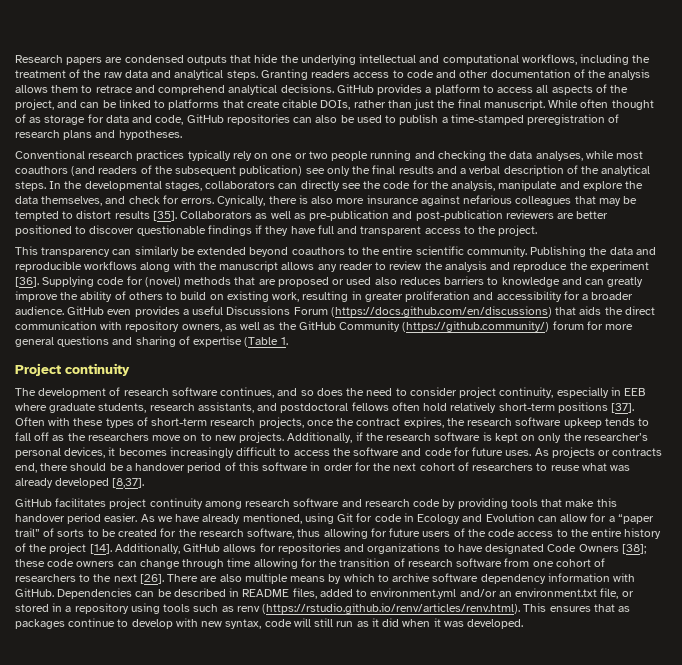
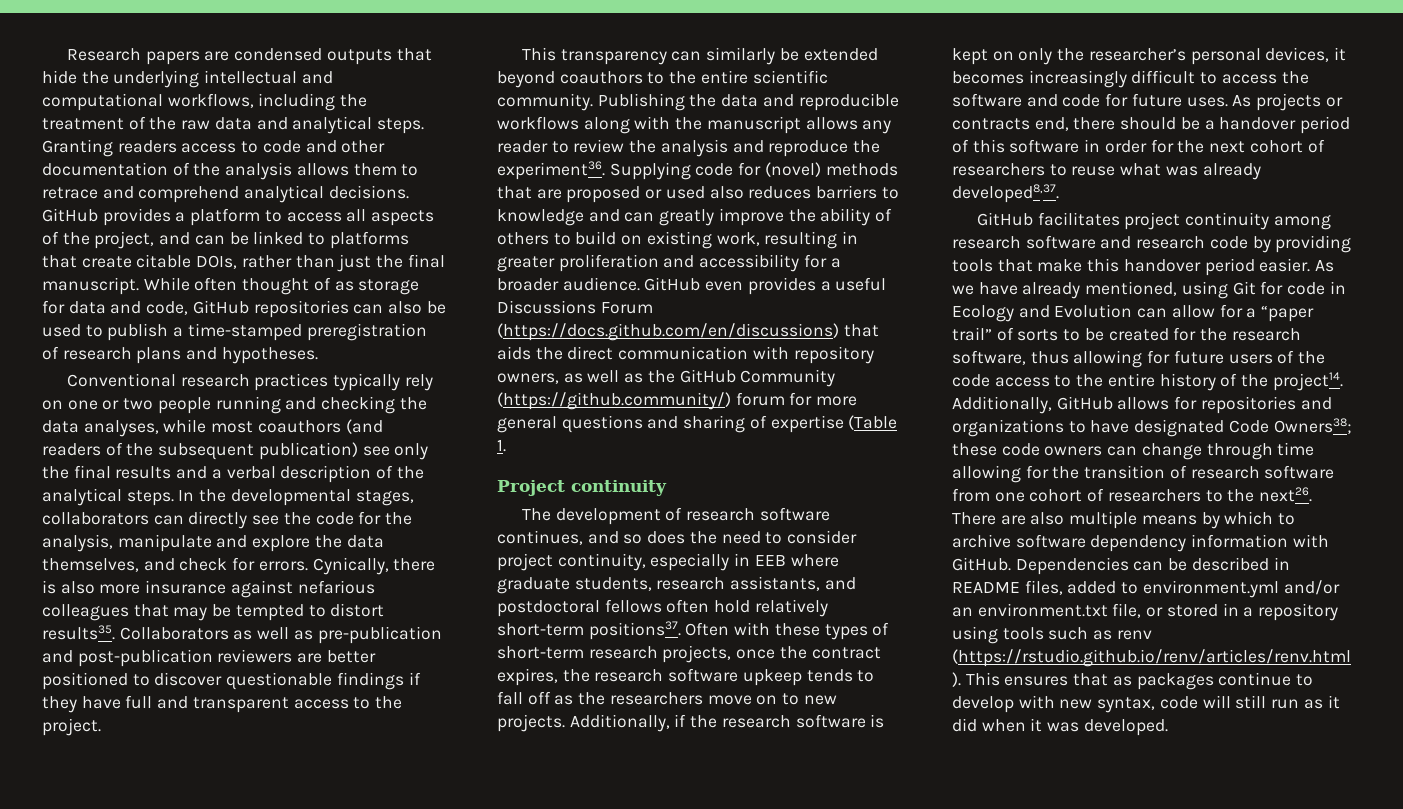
[114,211,177,221] results [35]. -> [42,625,115,640] results35.
[589,261,649,272] [15,277,39,287] experiment [36]. -> [497,161,605,180] experiment36.
[557,402,635,413] positions [37]. -> [588,621,681,640] positions37.
[55,478,145,488] developed [8,37]. -> [952,184,1059,203] developed8,37.
[49,543,112,554] project [14]. -> [1272,372,1343,391] project14.
[578,544,646,554] Owners [38]; -> [1273,418,1352,434] Owners38;
[113,574,164,584] next [26]. -> [1259,487,1313,502] next26.

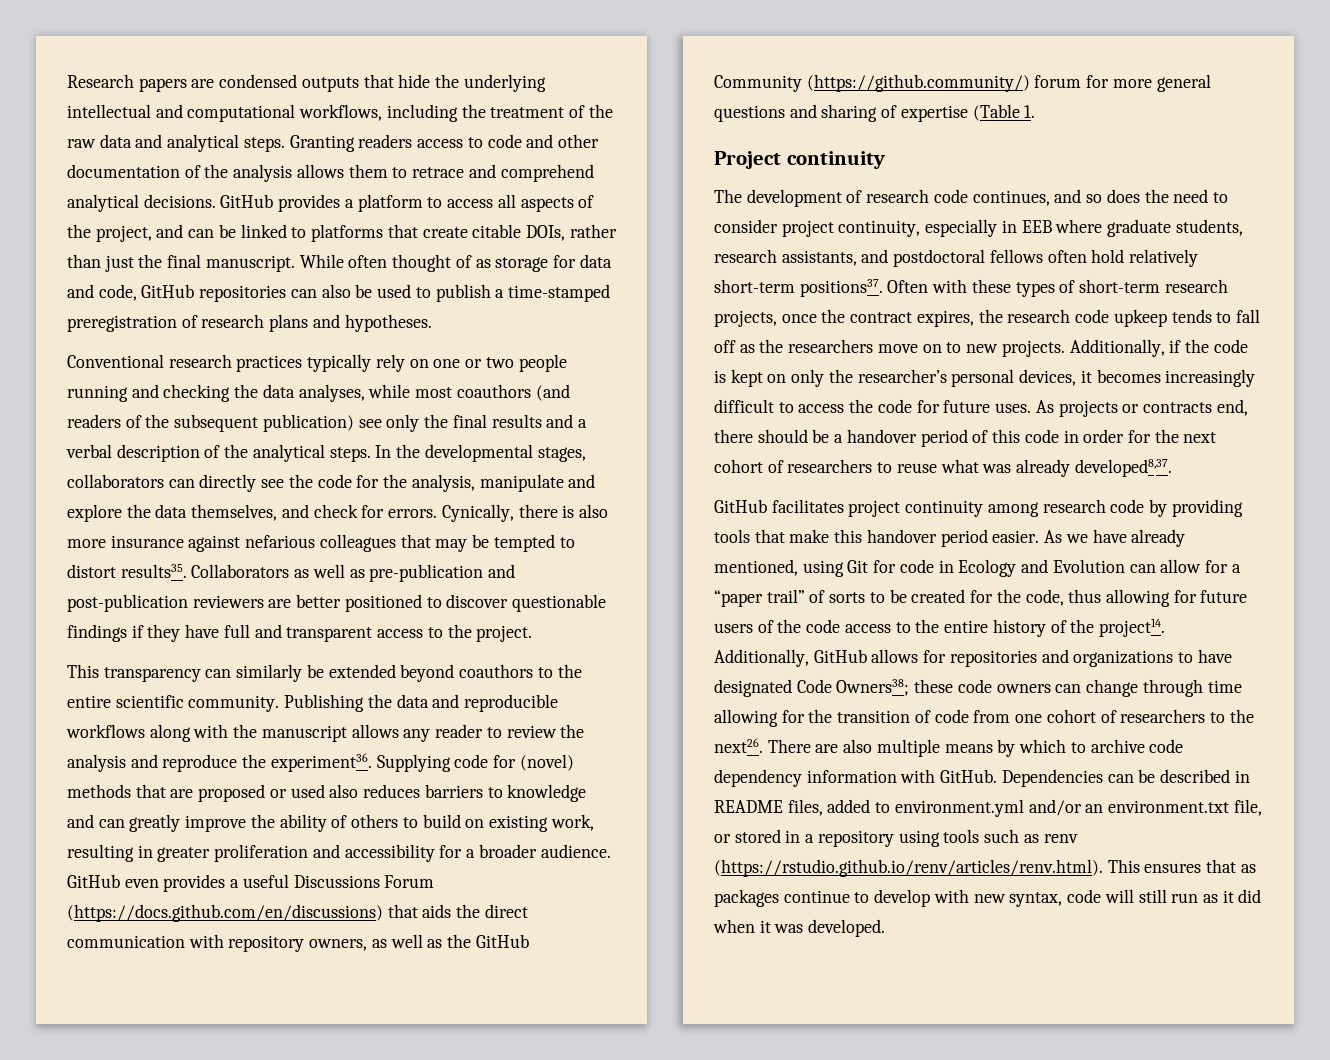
[759,507,830,521] software -> [933,189,968,203] code
[668,668,739,682] software -> [1075,309,1110,323] code
[721,714,866,728] research software -> [1213,339,1248,353] code
[952,93,1058,107] software and -> (874, 406) none
[1009,139,1080,153] software -> [1024,429,1059,443] code
[1025,235,1206,249] software and research -> (1106, 506) none
[1231,328,1301,341] [952,350,1026,365] research software, -> [1025,589,1064,606] code,
[1190,465,1335,479] research software -> [934,709,969,723] code
[1015,534,1086,548] software -> [1149,739,1184,753] code

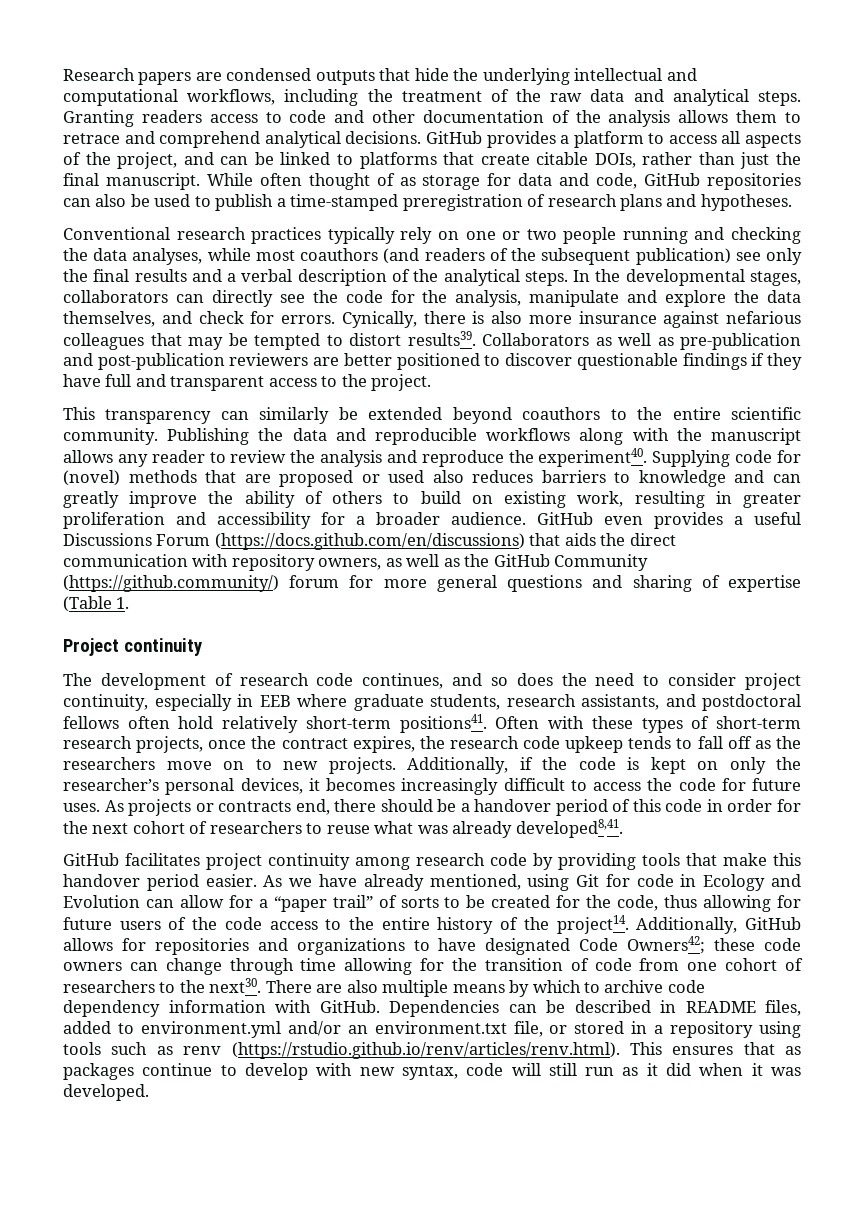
[120,564,187,578] results35. -> [407,331,476,346] results39.
[270,753,372,772] experiment36. -> [538,448,648,467] experiment40.
[799,279,883,297] positions37. -> [399,714,487,733] positions41.
[1074,459,1172,477] developed8,37. -> [515,819,623,838] developed8,41.
[836,679,910,696] Owners38; -> [627,936,706,954] Owners42;
[714,738,763,753] next26. -> [209,978,262,993] next30.

